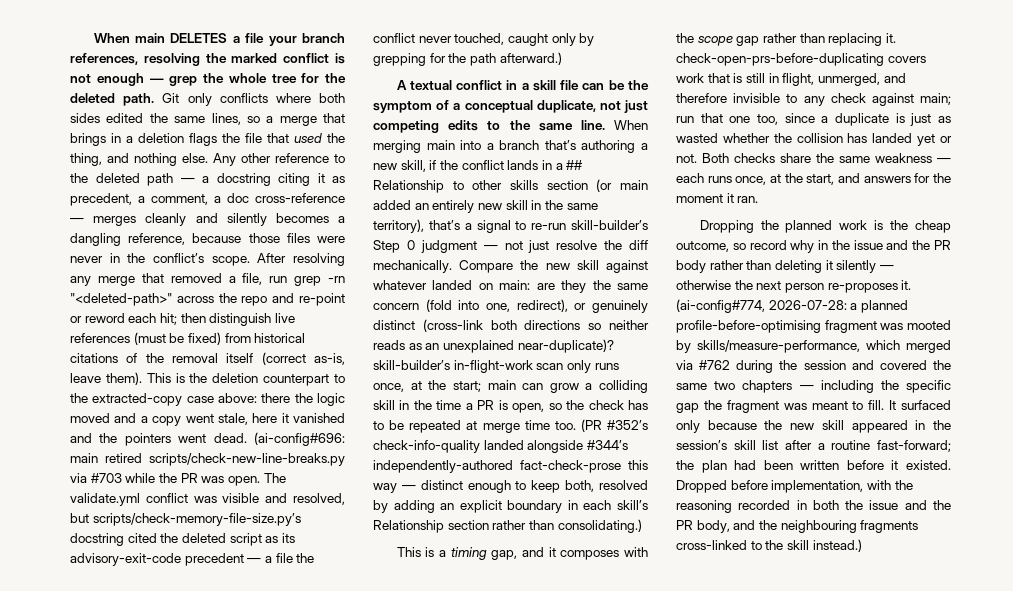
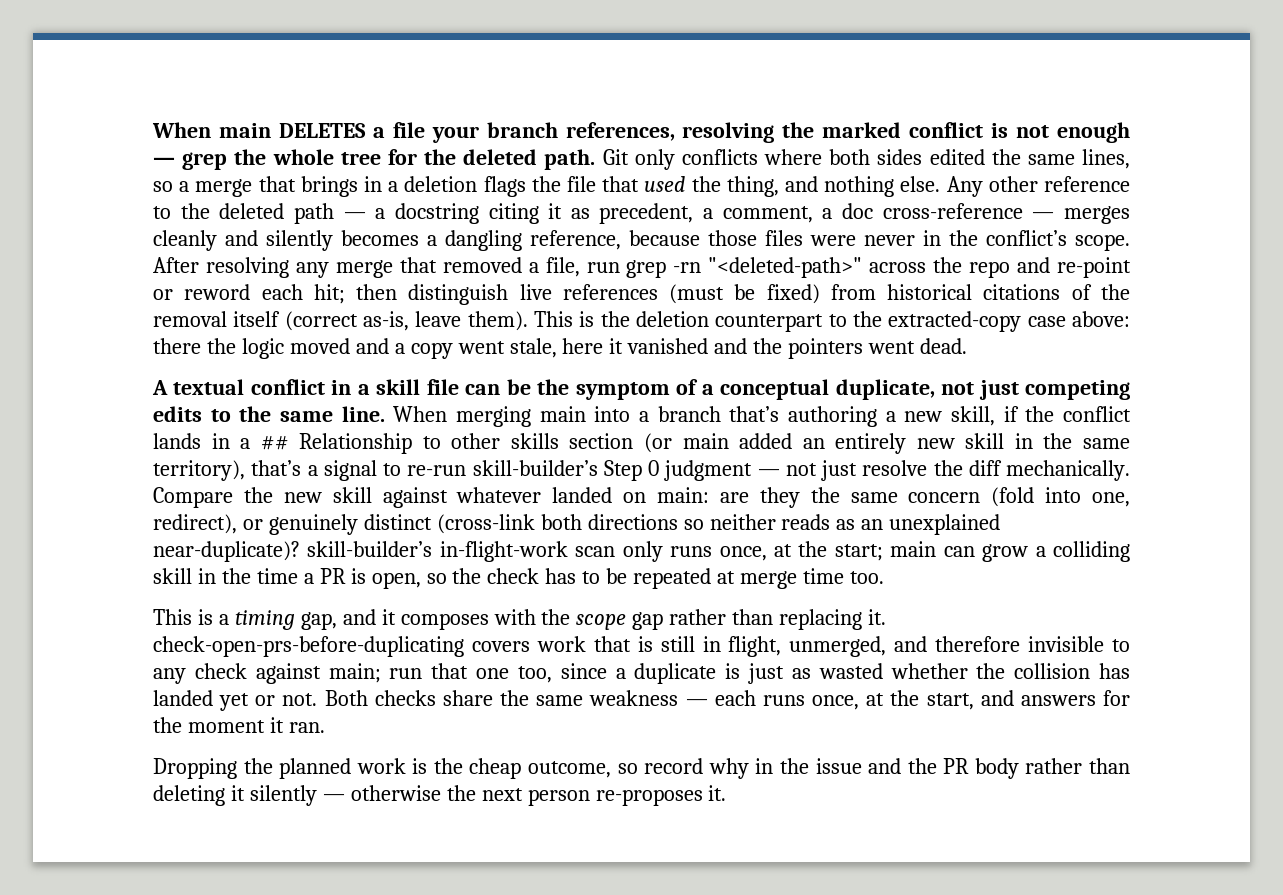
[254,432,345,446] [70,453,345,466] [70,473,286,486] [70,493,345,506] [70,513,301,526] [70,533,295,546] [70,553,315,566] [373,33,595,46] [373,52,562,66] (ai-config#696: main retired scripts/check-new-line-breaks.py via #703 while the PR was open. The validate.yml conflict was visible and resolved, but scripts/check-memory-file-size.py’s docstring cited the deleted script as its advisory-exit-code precedent — a file the conflict never touched, caught only by grepping for the path afterward.) -> (968, 346) none
[580,419,648,432] [373,440,628,453] [373,460,648,473] [373,480,648,493] [373,500,648,513] [373,519,642,533] (PR #352’s check-info-quality landed alongside #344’s independently-authored fact-check-prose this way — distinct enough to keep both, resolved by adding an explicit boundary in each skill’s Relationship section rather than consolidating.) -> (884, 577) none
[676,299,908,313] [676,320,951,333] [676,340,951,353] [676,360,951,373] [676,380,951,393] [676,400,951,413] [676,420,951,433] [676,440,951,452] [676,460,951,473] [676,480,913,493] [676,500,951,513] [676,520,919,533] [676,539,862,552] (ai-config#774, 2026-07-28: a planned profile-before-optimising fragment was mooted by skills/measure-performance, which merged via #762 during the session and covered the same two chapters — including the specific gap the fragment was meant to fill. It surfaced only because the new skill appeared in the session’s skill list after a routine fast-forward; the plan had been written before it existed. Dropped before implementation, with the reasoning recorded in both the issue and the PR body, and the neighbouring fragments cross-linked to the skill instead.) -> (727, 793) none

